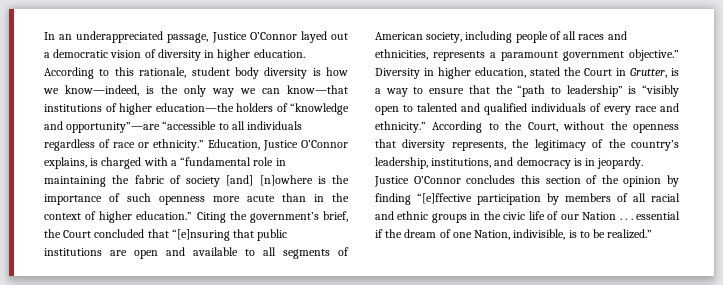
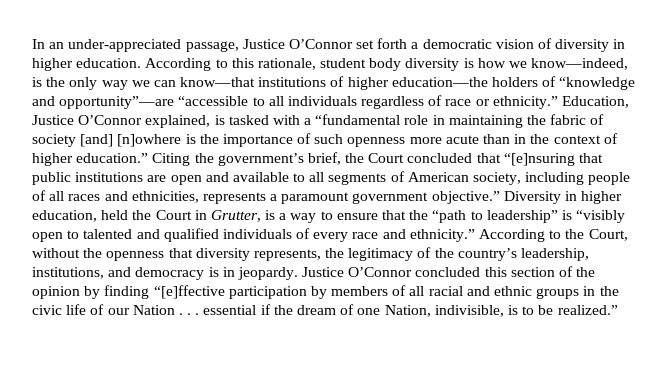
[76,31,164,43] underappreciated -> [68,39,182,52] under-appreciated
[300,31,348,43] layed out -> [356,38,408,49] set forth
[44,157,142,169] explains, is charged -> [145,115,269,128] explained, is tasked
[530,67,560,76] stated -> [101,210,129,220] held
[466,175,516,184] concludes -> [415,267,481,277] concluded

